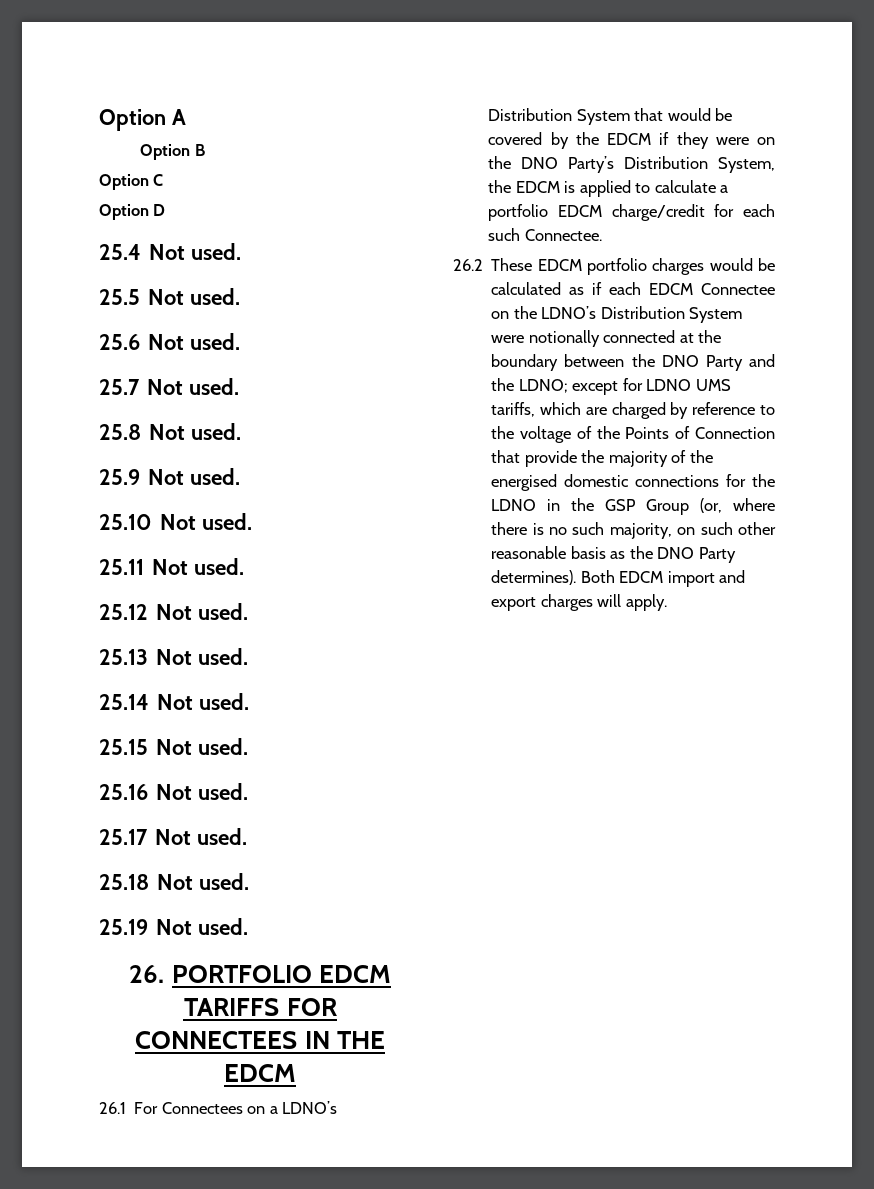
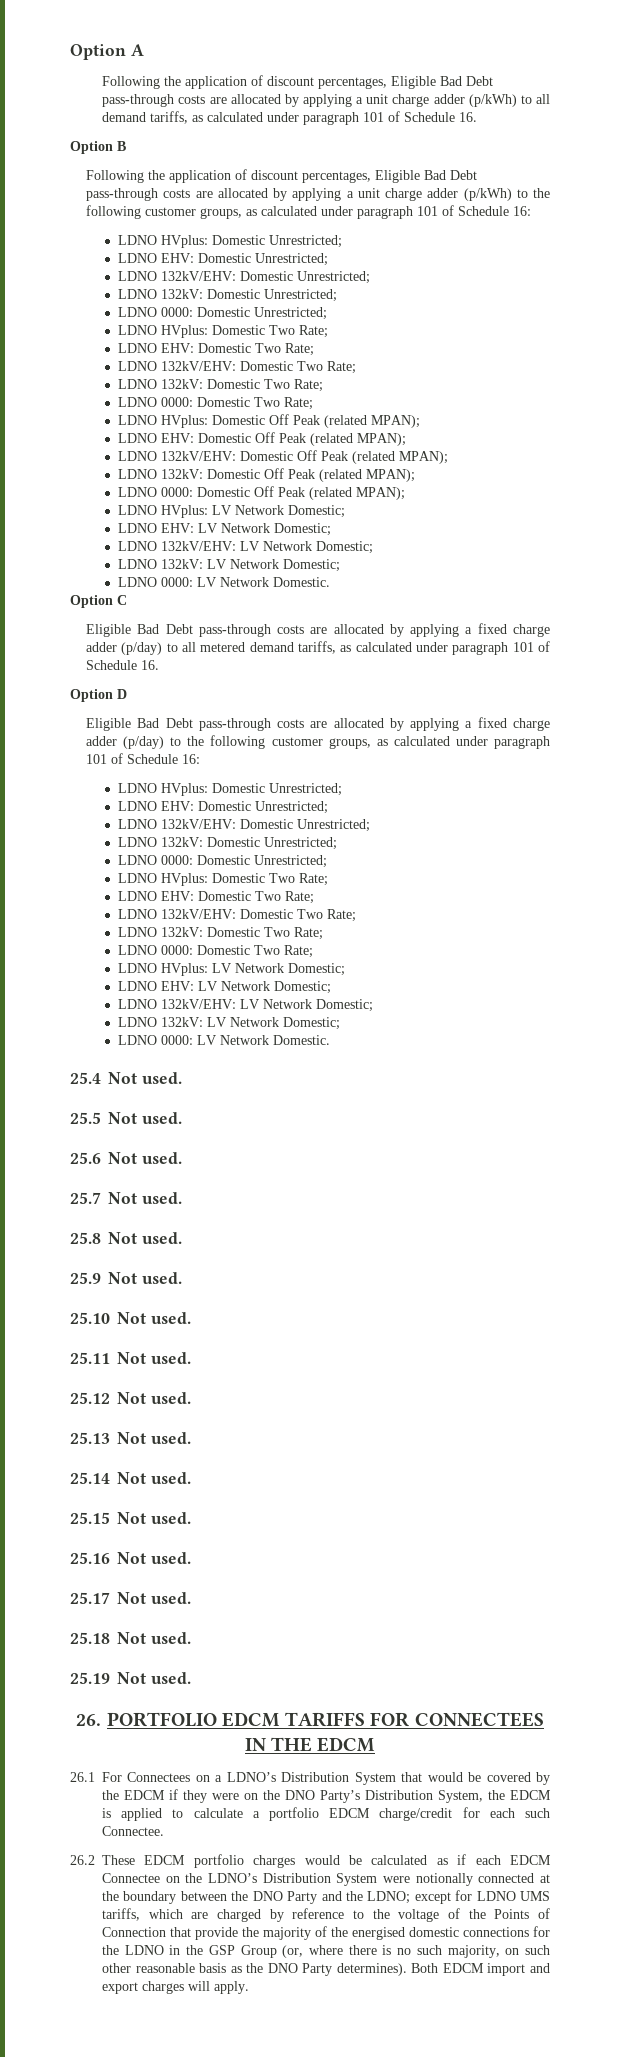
[140,144,205,160] [99,174,164,190] [99,204,166,220] Option B // Option C // Option D -> [102,75,494,89] [102,94,550,107] [102,111,478,125] [70,141,126,154] [86,169,478,183] [86,188,550,201] [86,205,532,219] [117,235,342,248] [117,253,328,266] [117,271,370,284] [117,289,337,302] [117,307,327,320] [117,325,328,338] [117,343,314,356] [117,361,356,374] [117,379,323,392] [117,397,313,410] [117,414,420,428] [117,432,406,446] [117,450,448,464] [117,468,415,482] [117,486,405,500] [117,505,345,518] [117,523,331,536] [117,541,373,554] [117,559,340,572] [117,577,330,587] [70,595,127,608] [86,623,551,637] [86,641,551,655] [86,660,160,670] [70,689,127,702] [86,717,551,731] [86,735,550,749] [86,753,201,764] [117,783,342,796] [117,801,328,814] [117,819,370,832] [117,837,337,850] [117,855,327,868] [117,873,328,886] [117,891,314,904] [117,909,356,922] [117,927,323,940] [117,945,313,958] [117,963,345,976] [117,981,331,994] [117,999,373,1012] [117,1017,340,1030] [117,1035,330,1045] Following the application of discount percentages, Eligible Bad Debt pass-through costs are allocated by applying a unit charge adder (p/kWh) to all demand tariffs, as calculated under paragraph 101 of Schedule 16. // Option B // Following the application of discount percentages, Eligible Bad Debt pass-through costs are allocated by applying a unit charge adder (p/kWh) to the following customer groups, as calculated under paragraph 101 of Schedule 16: // LDNO HVplus: Domestic Unrestricted; // LDNO EHV: Domestic Unrestricted; // LDNO 132kV/EHV: Domestic Unrestricted; // LDNO 132kV: Domestic Unrestricted; // LDNO 0000: Domestic Unrestricted; // LDNO HVplus: Domestic Two Rate; // LDNO EHV: Domestic Two Rate; // LDNO 132kV/EHV: Domestic Two Rate; // LDNO 132kV: Domestic Two Rate; // LDNO 0000: Domestic Two Rate; // LDNO HVplus: Domestic Off Peak (related MPAN); // LDNO EHV: Domestic Off Peak (related MPAN); // LDNO 132kV/EHV: Domestic Off Peak (related MPAN); // LDNO 132kV: Domestic Off Peak (related MPAN); // LDNO 0000: Domestic Off Peak (related MPAN); // LDNO HVplus: LV Network Domestic; // LDNO EHV: LV Network Domestic; // LDNO 132kV/EHV: LV Network Domestic; // LDNO 132kV: LV Network Domestic; // LDNO 0000: LV Network Domestic. // Option C // Eligible Bad Debt pass-through costs are allocated by applying a fixed charge adder (p/day) to all metered demand tariffs, as calculated under paragraph 101 of Schedule 16. // Option D // Eligible Bad Debt pass-through costs are allocated by applying a fixed charge adder (p/day) to the following customer groups, as calculated under paragraph 101 of Schedule 16: // LDNO HVplus: Domestic Unrestricted; // LDNO EHV: Domestic Unrestricted; // LDNO 132kV/EHV: Domestic Unrestricted; // LDNO 132kV: Domestic Unrestricted; // LDNO 0000: Domestic Unrestricted; // LDNO HVplus: Domestic Two Rate; // LDNO EHV: Domestic Two Rate; // LDNO 132kV/EHV: Domestic Two Rate; // LDNO 132kV: Domestic Two Rate; // LDNO 0000: Domestic Two Rate; // LDNO HVplus: LV Network Domestic; // LDNO EHV: LV Network Domestic; // LDNO 132kV/EHV: LV Network Domestic; // LDNO 132kV: LV Network Domestic; // LDNO 0000: LV Network Domestic.

